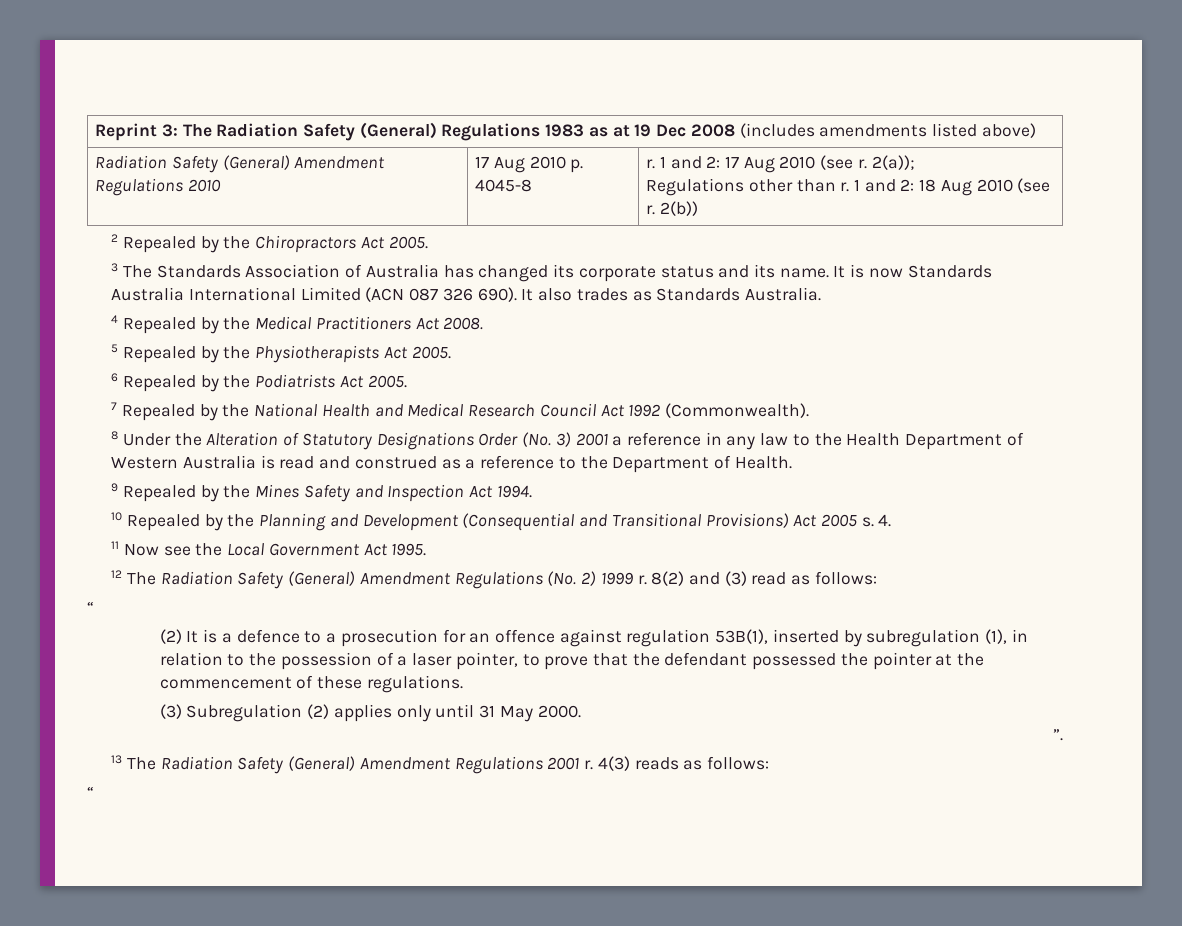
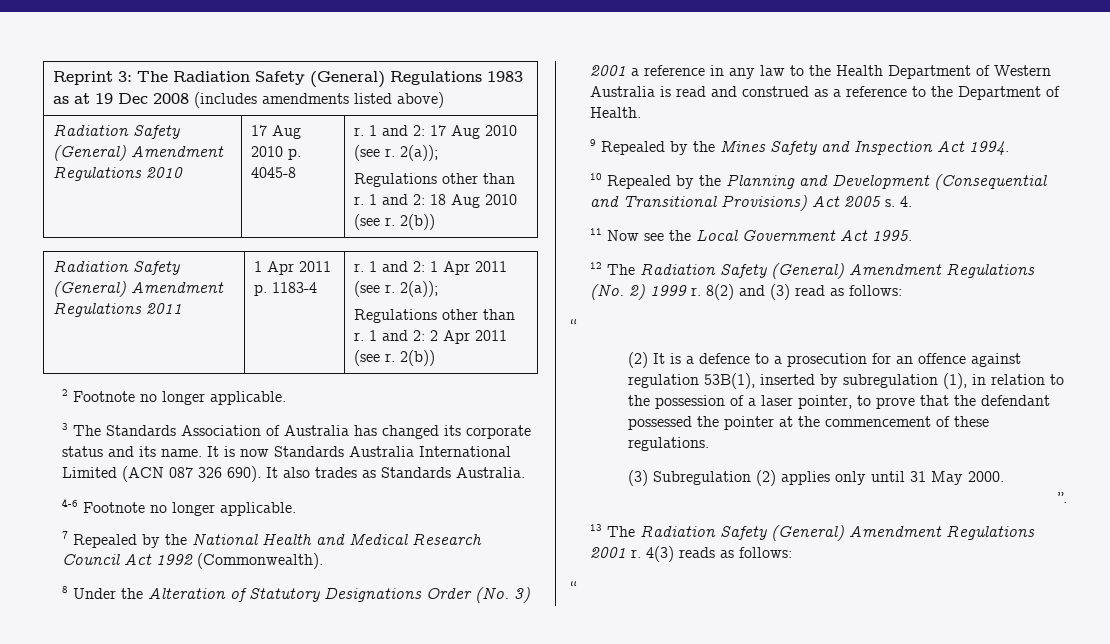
[111,234,428,253] // 2 Repealed by the Chiropractors Act 2005. -> [52,260,180,275] [52,281,224,297] [52,302,182,317] [253,261,331,275] [253,282,317,296] [353,261,507,275] [353,281,438,297] [353,309,515,323] [353,330,507,344] [353,350,435,366] [62,389,287,405] // Radiation Safety (General) Amendment Regulations 2011 | 1 Apr 2011 p. 1183-4 | r. 1 and 2: 1 Apr 2011 (see r. 2(a)); // Regulations other than r. 1 and 2: 2 Apr 2011 (see r. 2(b)) // 2 Footnote no longer applicable.
[111,315,484,334] [111,344,451,363] [111,373,407,392] 4 Repealed by the Medical Practitioners Act 2008. // 5 Repealed by the Physiotherapists Act 2005. // 6 Repealed by the Podiatrists Act 2005. -> [62,498,297,516] 4-6 Footnote no longer applicable.

